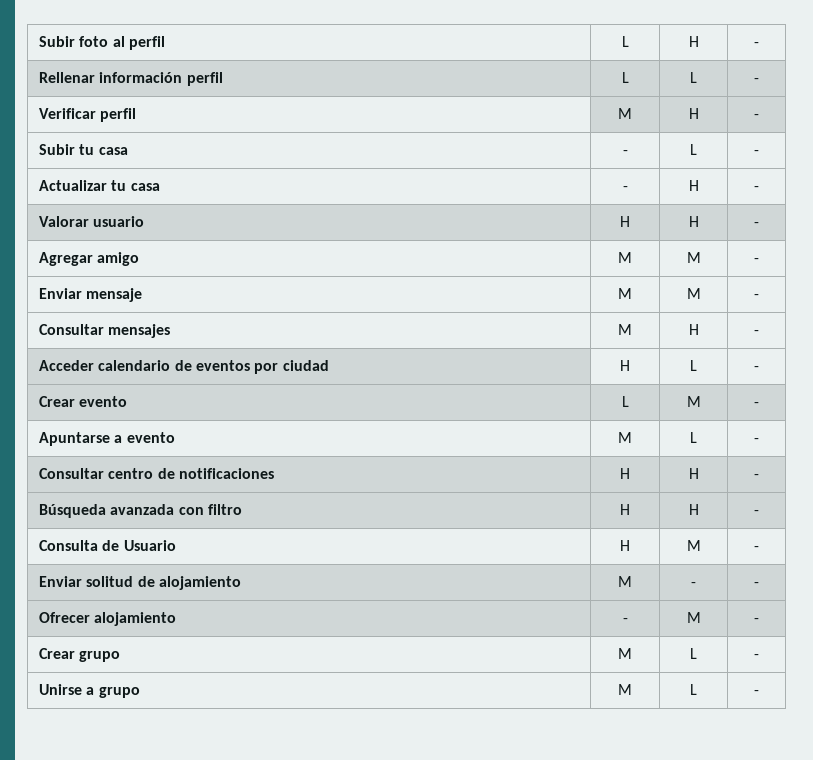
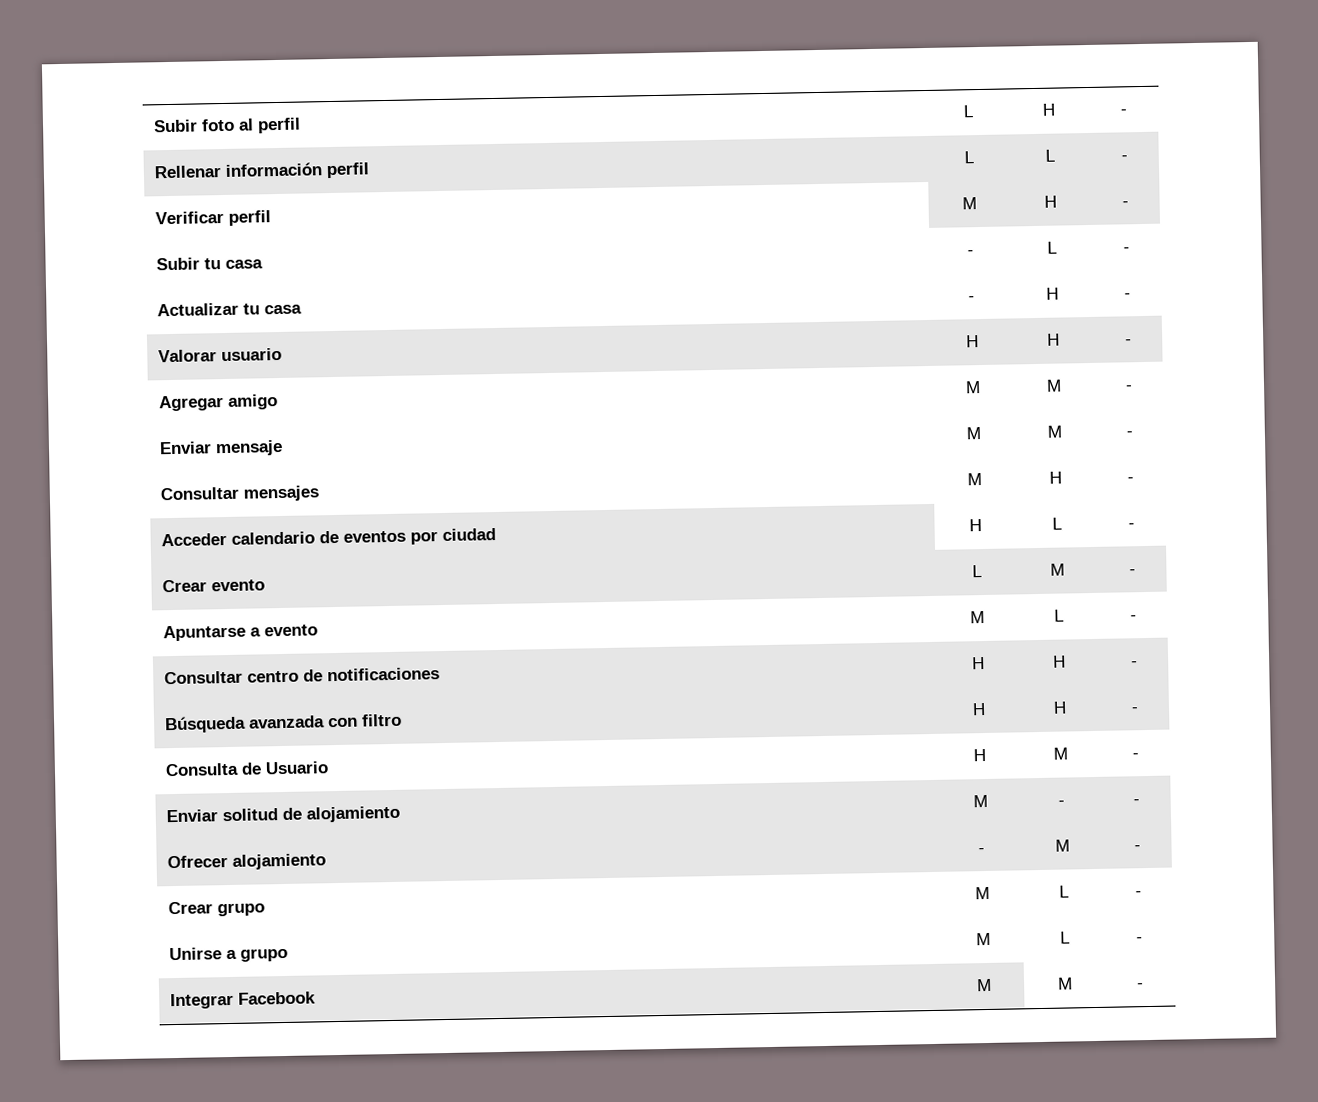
(759, 692) none -> [170,991,317,1010] [976,978,992,992] [1057,977,1073,990] [1137,983,1144,989] // Integrar Facebook | M | M | -

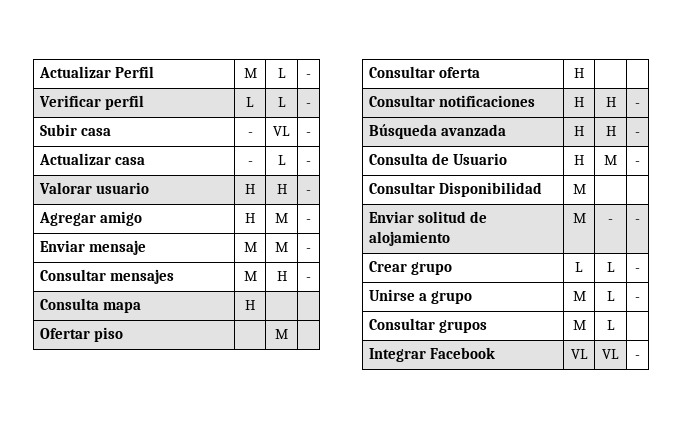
[153,117,302,134] [962,105,974,118] [1042,103,1056,116] [1120,109,1128,115] [154,162,323,179] Subir foto al perfil | L | H | - // Rellenar información -> [38,66,154,78] [243,68,257,78] [277,68,286,78] [306,74,311,78] [38,95,101,107] Actualizar Perfil | M | L | - // Verificar
[155,210,272,226] [962,197,977,210] [1044,195,1057,208] [1122,201,1129,207] [156,257,222,271] Verificar perfil | M | H | - // Subir tu -> [39,124,111,136] [247,132,253,136] [273,126,290,136] [306,132,311,136] [38,153,111,165] Subir casa | - | VL | - // Actualizar
[157,302,303,317] [968,296,975,302] [1046,287,1059,300] [1124,293,1131,299] // Actualizar tu casa | - | H | - -> (311, 163) none
[965,381,981,394] M -> [245,213,255,223] H
[161,528,497,547] [969,519,982,532] [1051,517,1062,530] [1128,523,1135,529] [162,579,266,593] [971,565,982,578] [1050,563,1065,576] [1129,569,1136,575] [163,624,319,642] [970,610,985,624] [1053,609,1064,622] [1130,615,1137,621] [164,669,324,685] Acceder calendario de eventos por ciudad | H | L | - // Crear evento | L | M | - // Apuntarse a evento | M | L | - // Consultar centro de -> [39,298,141,313] [245,300,255,310] [39,327,123,342] [275,329,288,339] [368,66,480,78] [574,68,584,78] [368,95,435,107] Consulta mapa | H | | // Ofertar piso | | M | // Consultar oferta | H | | // Consultar
[328,713,403,728] con filtro -> (506, 130) none
(1139, 756) none -> [368,182,542,197] [572,184,586,194] // Consultar Disponibilidad | M | |
[167,853,327,870] [978,848,985,854] [1055,839,1070,852] [1134,845,1141,851] // Ofrecer alojamiento | - | M | - -> (640, 221) none
[975,886,990,900] M -> [575,262,583,272] L
(1143, 940) none -> [368,318,487,333] [572,320,586,330] [606,320,615,330] // Consultar grupos | M | L |
[976,978,992,992] [1057,977,1073,990] M | M -> [570,349,588,359] [602,349,619,359] VL | VL

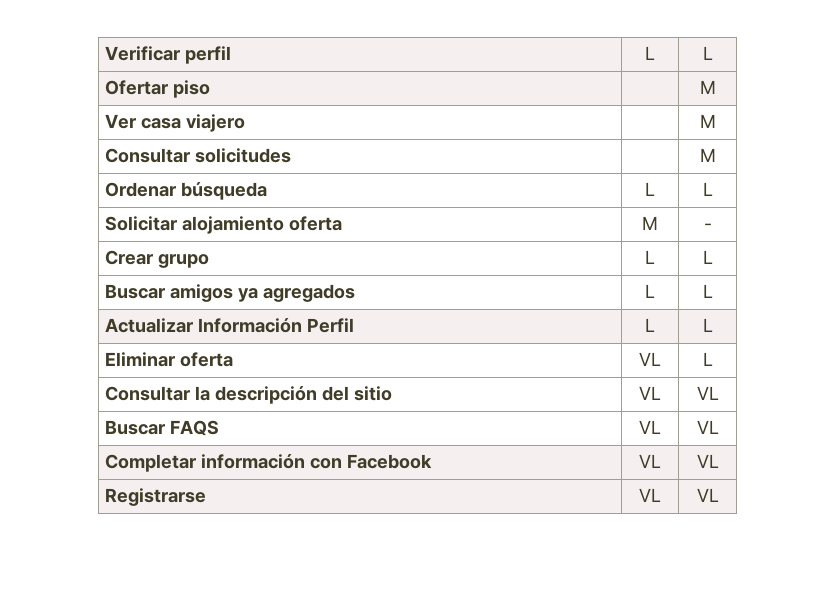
[38,66,154,78] [243,68,257,78] [277,68,286,78] [306,74,311,78] Actualizar Perfil | M | L | - // -> (105, 53) none
[306,103,311,107] [39,124,111,136] [247,132,253,136] [273,126,290,136] [306,132,311,136] [38,153,145,165] [247,161,253,165] [277,155,286,165] [306,161,311,165] [38,182,149,194] [245,184,255,194] [276,184,287,194] [306,190,311,194] [38,211,142,226] [245,213,255,223] [275,213,288,223] [306,219,311,223] [39,240,146,255] [243,242,257,252] [275,242,288,252] [306,248,311,252] [39,269,174,284] [243,271,257,281] [276,271,287,281] [306,277,311,281] [39,298,141,313] [245,300,255,310] [39,327,123,342] [275,329,288,339] [368,66,480,78] [574,68,584,78] [368,95,535,107] [574,97,584,107] [605,97,616,107] [635,103,640,107] [368,124,506,139] [574,126,584,136] [605,126,616,136] [635,132,640,136] [368,153,507,165] [574,155,584,165] [604,155,617,165] [635,161,640,165] [368,182,542,197] [572,184,586,194] [368,211,487,223] [368,231,450,246] [572,213,586,223] [608,219,613,223] [635,219,640,223] [368,261,452,275] [575,262,583,272] [606,262,615,272] [635,268,640,272] [368,289,472,304] [572,291,586,301] [606,291,615,301] [635,297,640,301] [368,318,487,333] [572,320,586,330] [606,320,615,330] [368,348,426,362] | - // Subir casa | - | VL | - // Actualizar casa | - | L | - // Valorar usuario | H | H | - // Agregar amigo | H | M | - // Enviar mensaje | M | M | - // Consultar mensajes | M | H | - // Consulta mapa | H | | // Ofertar piso | | M | // Consultar oferta | H | | // Consultar notificaciones | H | H | - // Búsqueda avanzada | H | H | - // Consulta de Usuario | H | M | - // Consultar Disponibilidad | M | | // Enviar solitud de alojamiento | M | - | - // Crear grupo | L | L | - // Unirse a grupo | M | L | - // Consultar grupos | M | L | // Integrar -> [105,80,211,98] [699,80,716,94] [105,114,246,132] [699,114,716,128] [105,148,292,163] [699,148,716,162] [105,182,268,200] [644,182,655,196] [702,182,713,196] [105,216,343,234] [641,216,658,230] [703,223,712,230] [105,250,210,268] [644,250,655,264] [702,250,713,264] [105,284,356,302] [644,284,655,298] [702,284,713,298] [105,318,355,333] [644,318,655,332] [702,318,713,332] [105,352,234,367] [638,352,661,366] [702,352,713,366] [105,386,393,404] [638,386,661,400] [696,386,719,400] [105,420,220,436] [638,420,661,434] [696,420,719,434] [105,454,343,472] // Ofertar piso | | M // Ver casa viajero | | M // Consultar solicitudes | | M // Ordenar búsqueda | L | L // Solicitar alojamiento oferta | M | - // Crear grupo | L | L // Buscar amigos ya agregados | L | L // Actualizar Información Perfil | L | L // Eliminar oferta | VL | L // Consultar la descripción del sitio | VL | VL // Buscar FAQS | VL | VL // Completar información con
[635,355,640,359] | - -> [105,488,207,506] [638,488,661,502] [696,488,719,502] // Registrarse | VL | VL

